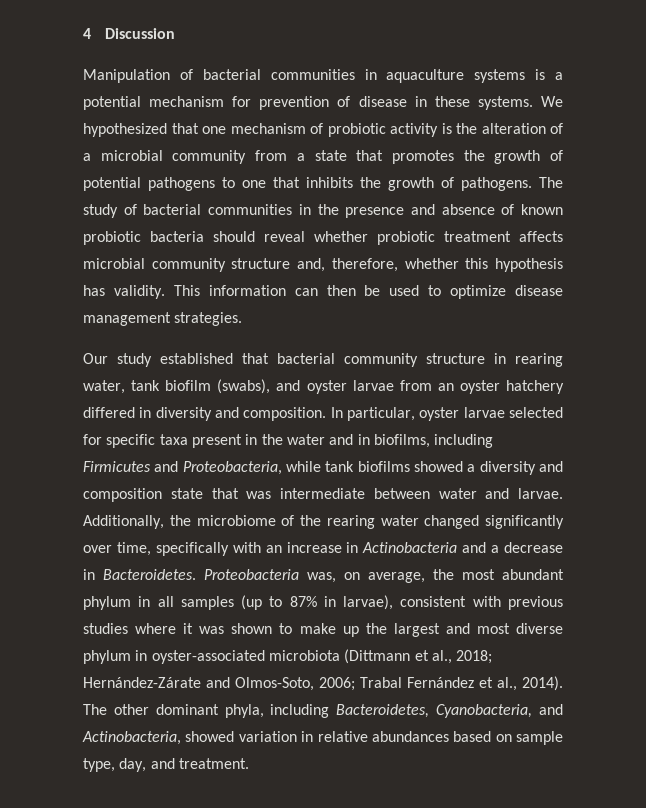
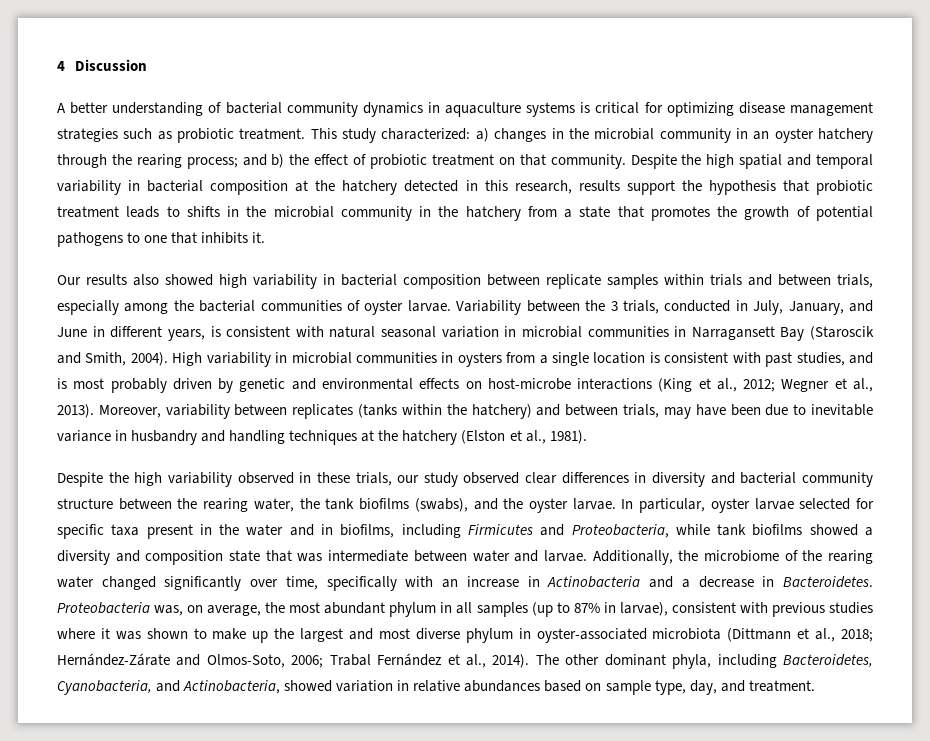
[83,69,563,83] [83,96,563,110] [83,123,563,137] [83,150,247,164] Manipulation of bacterial communities in aquaculture systems is a potential mechanism for prevention of disease in these systems. We hypothesized that one mechanism of probiotic activity is the alteration of a microbial community -> [57,102,873,117] [57,128,874,143] [57,154,874,169] [57,180,873,195] [57,206,521,221] A better understanding of bacterial community dynamics in aquaculture systems is critical for optimizing disease management strategies such as probiotic treatment. This study characterized: a) changes in the microbial community in an oyster hatchery through the rearing process; and b) the effect of probiotic treatment on that community. Despite the high spatial and temporal variability in bacterial composition at the hatchery detected in this research, results support the hypothesis that probiotic treatment leads to shifts in the microbial community in the hatchery
[360,177,563,191] [83,204,563,218] [83,231,563,245] [83,258,563,272] [83,285,563,299] [83,312,243,326] [83,353,563,367] [83,379,565,394] [83,407,327,421] the growth of pathogens. The study of bacterial communities in the presence and absence of known probiotic bacteria should reveal whether probiotic treatment affects microbial community structure and, therefore, whether this hypothesis has validity. This information can then be used to optimize disease management strategies. // Our study established that bacterial community structure in rearing water, tank biofilm (swabs), and oyster larvae from an oyster hatchery differed in diversity and composition. -> [252,232,266,243] [57,274,873,289] [57,300,873,315] [57,326,874,341] [57,352,874,367] [57,378,874,393] [57,404,874,419] [57,430,587,445] [57,472,873,487] [57,498,616,513] it. // Our results also showed high variability in bacterial composition between replicate samples within trials and between trials, especially among the bacterial communities of oyster larvae. Variability between the 3 trials, conducted in July, January, and June in different years, is consistent with natural seasonal variation in microbial communities in Narragansett Bay (Staroscik and Smith, 2004). High variability in microbial communities in oysters from a single location is consistent with past studies, and is most probably driven by genetic and environmental effects on host-microbe interactions (King et al., 2012; Wegner et al., 2013). Moreover, variability between replicates (tanks within the hatchery) and between trials, may have been due to inevitable variance in husbandry and handling techniques at the hatchery (Elston et al., 1981). // Despite the high variability observed in these trials, our study observed clear differences in diversity and bacterial community structure between the rearing water, the tank biofilms (swabs), and the oyster larvae.

